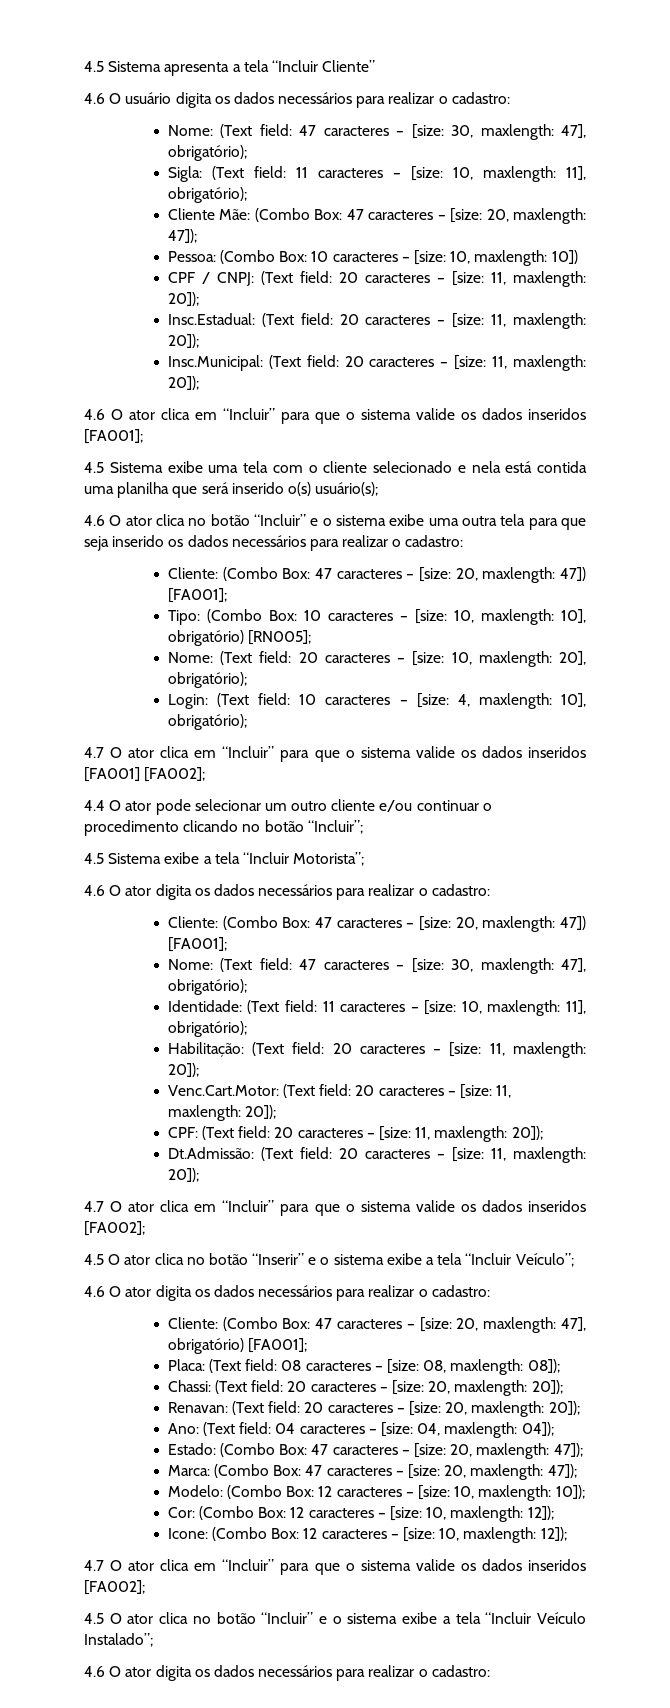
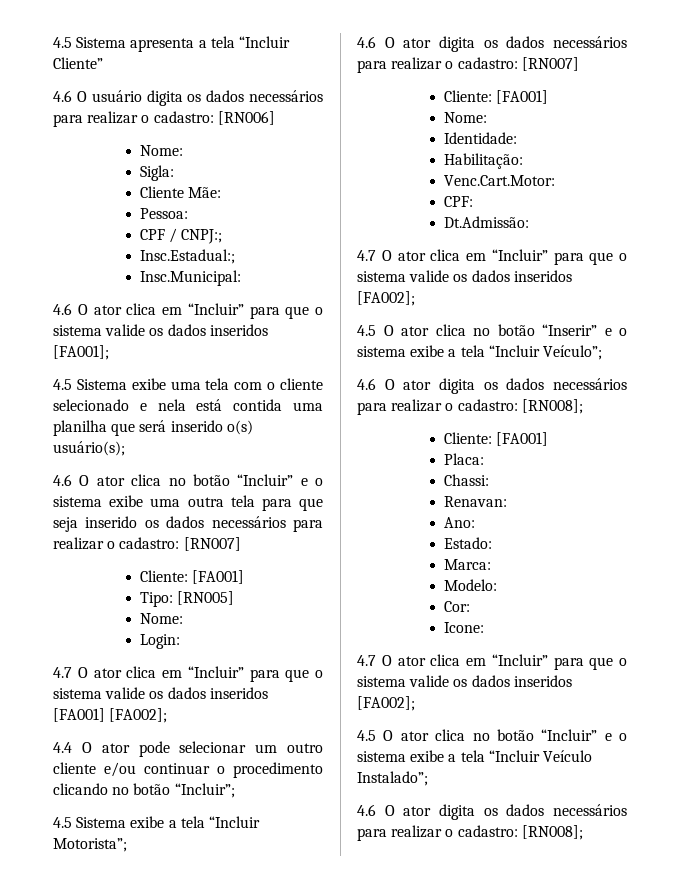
[167,124,586,140] [167,145,247,161] [167,166,586,182] [167,187,247,203] [167,208,586,224] [167,229,197,243] [167,250,578,266] [167,271,586,287] [167,292,199,306] [167,313,586,329] [167,334,199,348] [167,355,586,371] [167,376,199,390] // Nome: (Text field: 47 caracteres – [size: 30, maxlength: 47], obrigatório); // Sigla: (Text field: 11 caracteres – [size: 10, maxlength: 11], obrigatório); // Cliente Mãe: (Combo Box: 47 caracteres – [size: 20, maxlength: 47]); // Pessoa: (Combo Box: 10 caracteres – [size: 10, maxlength: 10]) // CPF / CNPJ: (Text field: 20 caracteres – [size: 11, maxlength: 20]); // Insc.Estadual: (Text field: 20 caracteres – [size: 11, maxlength: 20]); // Insc.Municipal: (Text field: 20 caracteres – [size: 11, maxlength: 20]); -> [217,111,275,125] [139,145,183,156] [139,165,174,181] [139,186,221,198] [139,208,188,219] [139,228,222,244] [139,249,235,264] [139,270,241,286] [RN006] // Nome: // Sigla: // Cliente Mãe: // Pessoa: // CPF / CNPJ:; // Insc.Estadual:; // Insc.Municipal:
[167,567,586,583] [167,588,227,603] [167,609,586,625] [167,630,312,646] [167,651,586,667] [167,672,247,688] [167,693,587,709] [167,714,247,730] // Cliente: (Combo Box: 47 caracteres – [size: 20, maxlength: 47]) [FA001]; // Tipo: (Combo Box: 10 caracteres – [size: 10, maxlength: 10], obrigatório) [RN005]; // Nome: (Text field: 20 caracteres – [size: 10, maxlength: 20], obrigatório); // Login: (Text field: 10 caracteres – [size: 4, maxlength: 10], obrigatório); -> [183,537,241,551] [139,570,244,584] [139,591,234,607] [139,613,183,624] [139,634,180,649] [RN007] // Cliente: [FA001] // Tipo: [RN005] // Nome: // Login:
[167,916,586,932] [167,937,227,952] [167,958,586,974] [167,979,247,995] [167,1000,586,1016] [167,1021,247,1037] [167,1042,586,1058] [167,1063,199,1077] [167,1084,512,1099] [167,1105,277,1121] [167,1126,543,1142] [167,1147,586,1163] [167,1168,199,1182] // Cliente: (Combo Box: 47 caracteres – [size: 20, maxlength: 47]) [FA001]; // Nome: (Text field: 47 caracteres – [size: 30, maxlength: 47], obrigatório); // Identidade: (Text field: 11 caracteres – [size: 10, maxlength: 11], obrigatório); // Habilitação: (Text field: 20 caracteres – [size: 11, maxlength: 20]); // Venc.Cart.Motor: (Text field: 20 caracteres – [size: 11, maxlength: 20]); // CPF: (Text field: 20 caracteres – [size: 11, maxlength: 20]); // Dt.Admissão: (Text field: 20 caracteres – [size: 11, maxlength: 20]); -> [521,57,579,71] [443,90,548,104] [443,112,487,123] [443,132,517,144] [443,153,523,169] [443,175,555,186] [443,196,473,207] [443,216,529,228] [RN007] // Cliente: [FA001] // Nome: // Identidade: // Habilitação: // Venc.Cart.Motor: // CPF: // Dt.Admissão:
[167,1317,586,1333] [167,1338,308,1354] [167,1359,560,1375] [167,1380,563,1396] [167,1401,580,1417] [167,1422,554,1438] [167,1443,583,1459] [167,1464,577,1480] [167,1485,585,1501] [167,1506,554,1522] [167,1527,567,1543] // Cliente: (Combo Box: 47 caracteres – [size: 20, maxlength: 47], obrigatório) [FA001]; // Placa: (Text field: 08 caracteres – [size: 08, maxlength: 08]); // Chassi: (Text field: 20 caracteres – [size: 20, maxlength: 20]); // Renavan: (Text field: 20 caracteres – [size: 20, maxlength: 20]); // Ano: (Text field: 04 caracteres – [size: 04, maxlength: 04]); // Estado: (Combo Box: 47 caracteres – [size: 20, maxlength: 47]); // Marca: (Combo Box: 47 caracteres – [size: 20, maxlength: 47]); // Modelo: (Combo Box: 12 caracteres – [size: 10, maxlength: 10]); // Cor: (Combo Box: 12 caracteres – [size: 10, maxlength: 12]); // Icone: (Combo Box: 12 caracteres – [size: 10, maxlength: 12]); -> [521,399,583,414] [443,432,548,446] [443,453,484,465] [443,474,489,486] [443,496,507,507] [443,517,475,528] [443,537,492,549] [443,559,491,570] [443,579,497,591] [443,601,470,612] [443,622,484,633] [RN008]; // Cliente: [FA001] // Placa: // Chassi: // Renavan: // Ano: // Estado: // Marca: // Modelo: // Cor: // Icone:
(490, 1671) none -> [521,825,583,840] [RN008];

